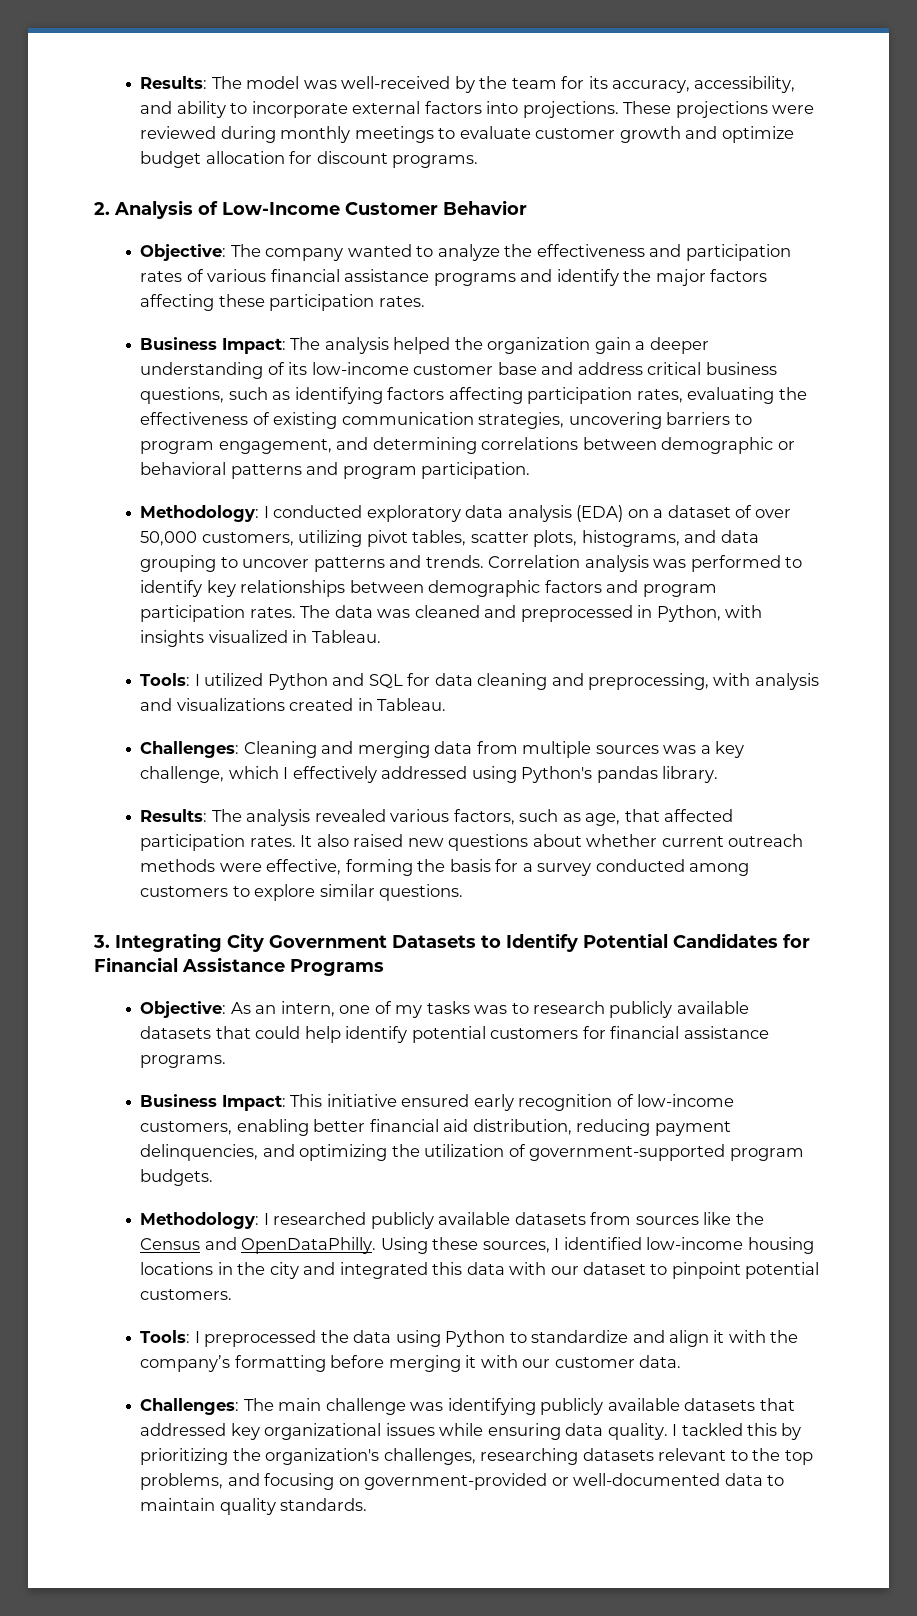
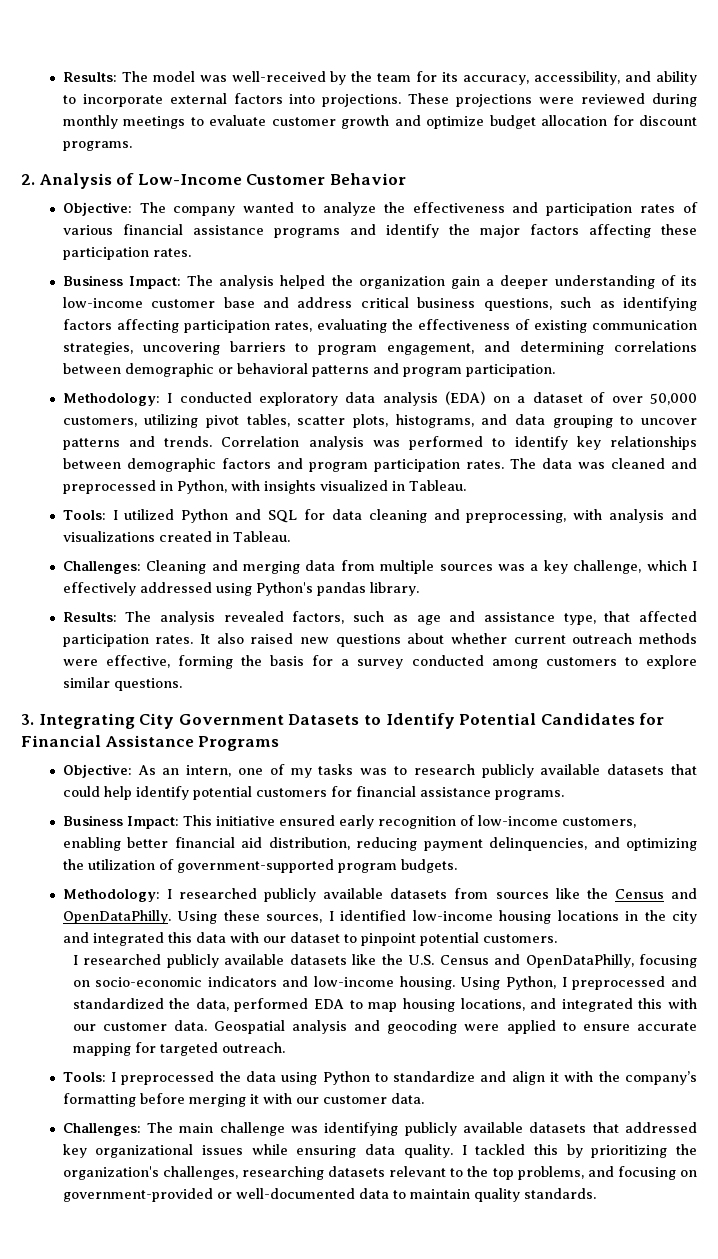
[390,809,450,822] various -> (284, 616) none
[585,813,621,826] age, -> [416,611,596,625] age and assistance type,
(233, 1294) none -> [72,954,698,968] [72,976,697,990] [72,998,697,1012] [72,1020,697,1034] [72,1042,285,1056] // I researched publicly available datasets like the U.S. Census and OpenDataPhilly, focusing on socio-economic indicators and low-income housing. Using Python, I preprocessed and standardized the data, performed EDA to map housing locations, and integrated this with our customer data. Geospatial analysis and geocoding were applied to ensure accurate mapping for targeted outreach.

